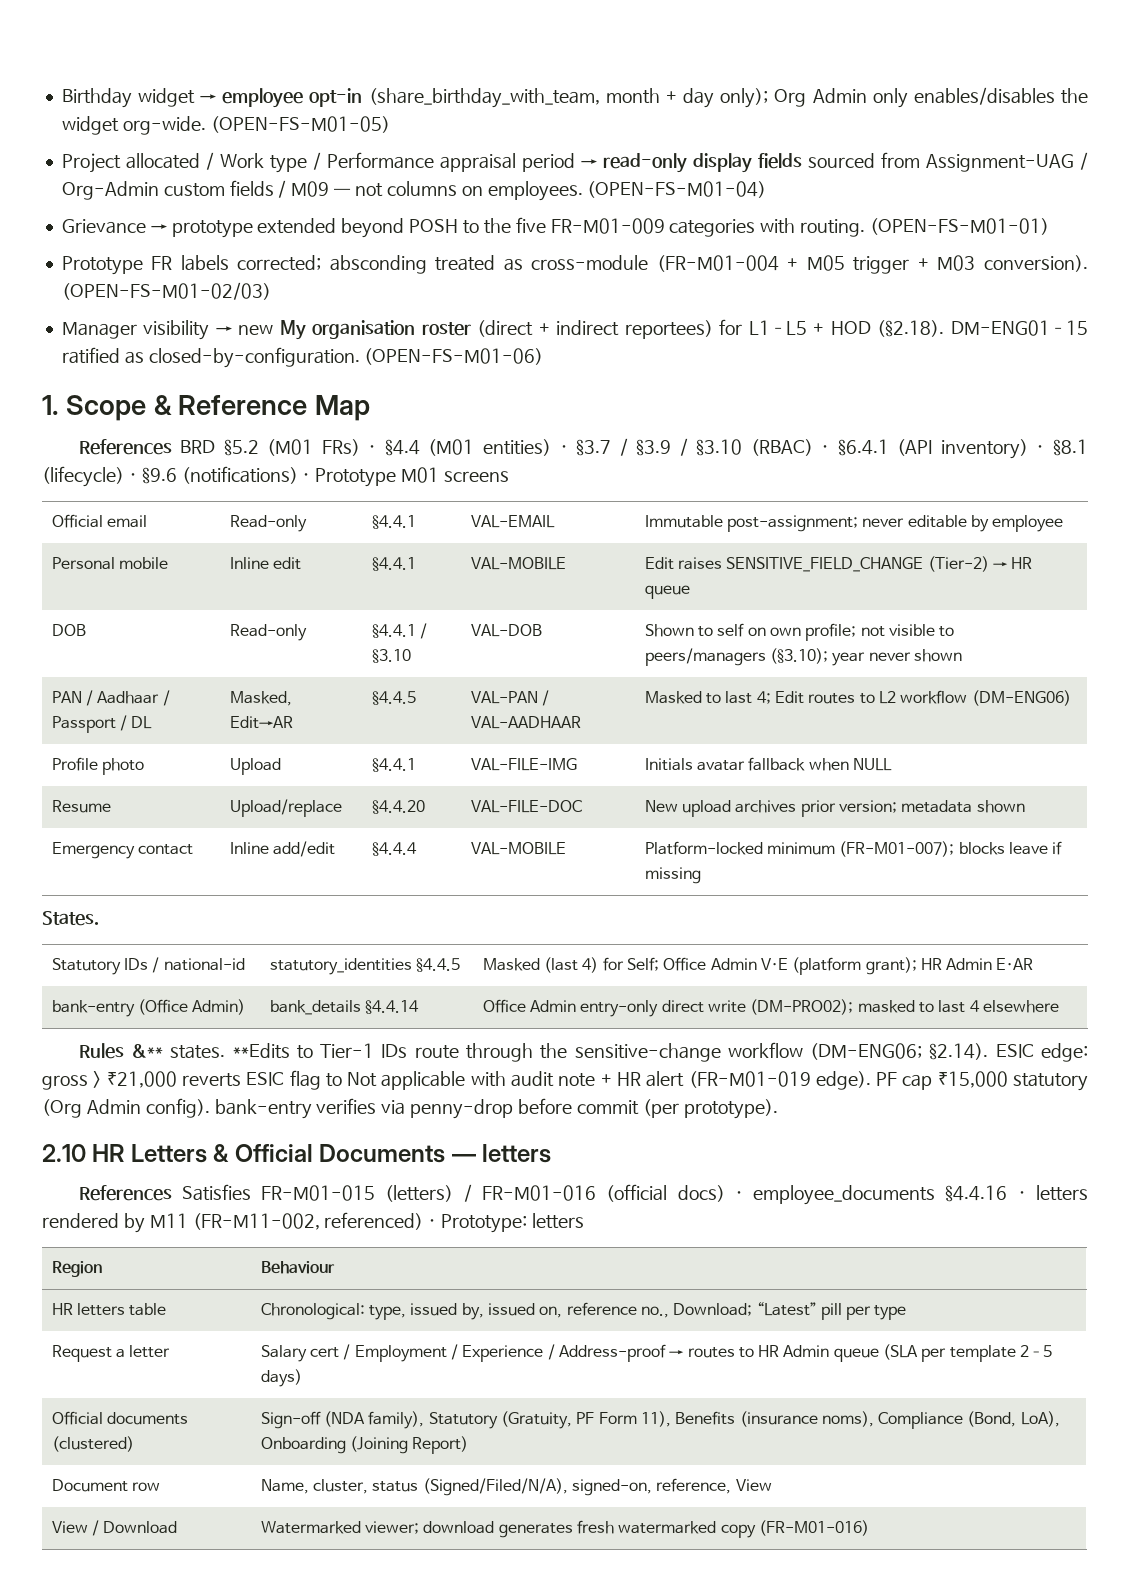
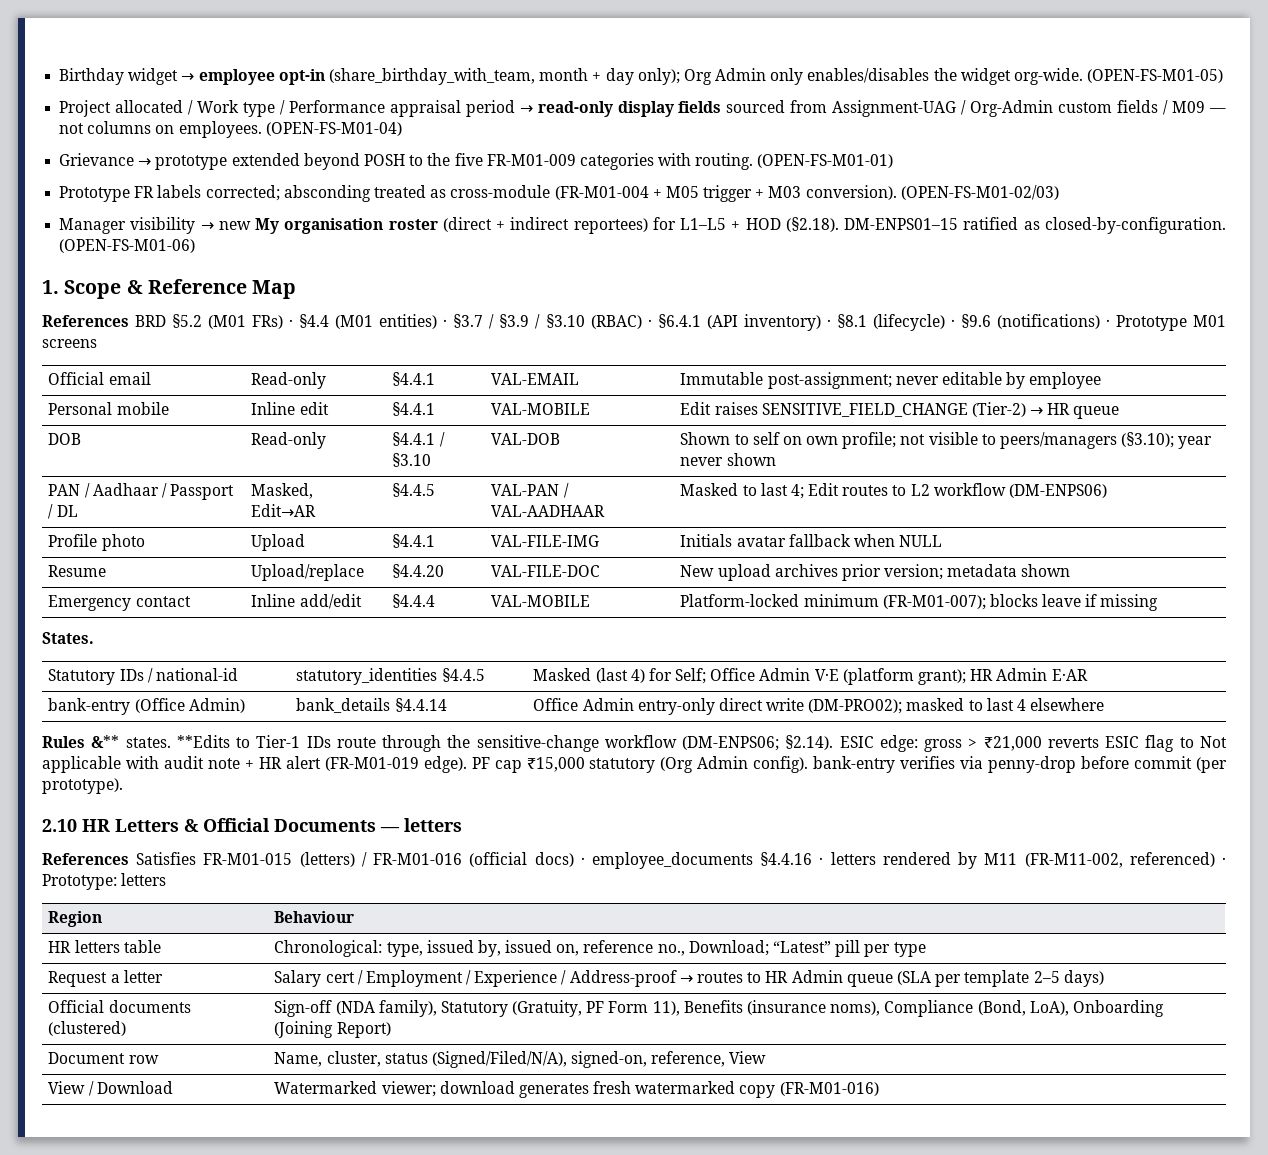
[951,320,1089,336] DM-ENG01–15 -> [844,218,959,230] DM-ENPS01–15
[971,690,1071,706] (DM-ENG06) -> [1009,484,1108,498] (DM-ENPS06)
[810,1043,923,1060] (DM-ENG06; -> [682,736,780,751] (DM-ENPS06;

